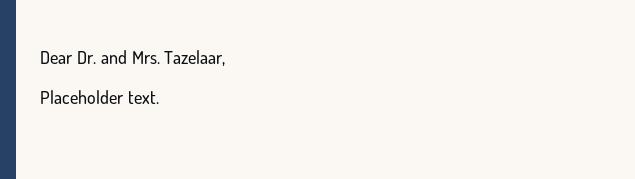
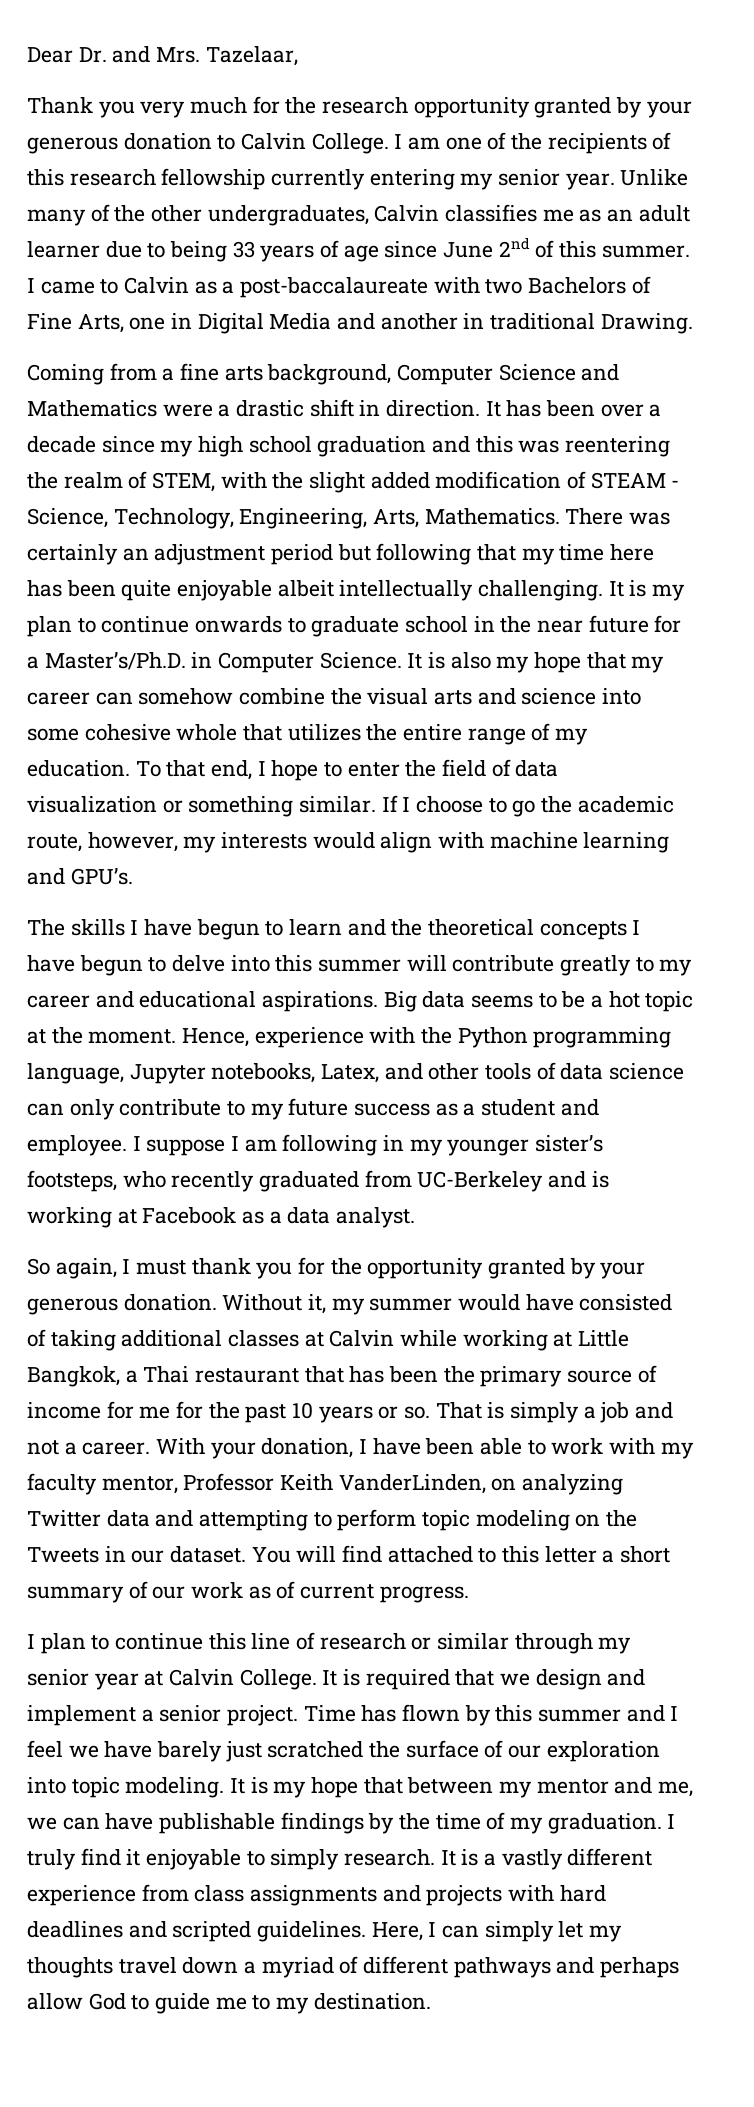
[40,90,159,104] Placeholder text. -> [27,96,692,118] [27,132,672,154] [27,168,689,190] [27,204,690,226] [27,237,690,262] [27,276,651,298] [27,313,693,334] [27,363,620,385] [27,399,662,417] [27,436,671,457] [27,471,680,493] [27,508,671,529] [27,543,655,565] [27,580,686,601] [27,615,682,637] [27,652,665,673] [27,688,642,705] [27,723,589,745] [27,759,559,781] [27,795,674,817] [27,832,670,853] [27,868,133,885] [27,919,641,940] [27,955,693,976] [27,991,694,1012] [27,1027,672,1048] [27,1062,685,1084] [27,1098,599,1120] [27,1134,604,1156] [27,1170,609,1192] [27,1207,416,1228] [27,1257,646,1279] [27,1294,673,1315] [27,1329,630,1351] [27,1365,657,1387] [27,1401,674,1423] [27,1438,694,1459] [27,1473,624,1495] [27,1509,638,1531] [27,1545,671,1563] [27,1581,469,1603] [27,1632,632,1654] [27,1669,646,1690] [27,1704,679,1726] [27,1740,660,1762] [27,1777,694,1798] [27,1812,676,1834] [27,1848,653,1870] [27,1884,606,1906] [27,1921,623,1942] [27,1956,680,1978] [27,1993,431,2014] Thank you very much for the research opportunity granted by your generous donation to Calvin College. I am one of the recipients of this research fellowship currently entering my senior year. Unlike many of the other undergraduates, Calvin classifies me as an adult learner due to being 33 years of age since June 2nd of this summer. I came to Calvin as a post-baccalaureate with two Bachelors of Fine Arts, one in Digital Media and another in traditional Drawing. // Coming from a fine arts background, Computer Science and Mathematics were a drastic shift in direction. It has been over a decade since my high school graduation and this was reentering the realm of STEM, with the slight added modification of STEAM - Science, Technology, Engineering, Arts, Mathematics. There was certainly an adjustment period but following that my time here has been quite enjoyable albeit intellectually challenging. It is my plan to continue onwards to graduate school in the near future for a Master’s/Ph.D. in Computer Science. It is also my hope that my career can somehow combine the visual arts and science into some cohesive whole that utilizes the entire range of my education. To that end, I hope to enter the field of data visualization or something similar. If I choose to go the academic route, however, my interests would align with machine learning and GPU’s. // The skills I have begun to learn and the theoretical concepts I have begun to delve into this summer will contribute greatly to my career and educational aspirations. Big data seems to be a hot topic at the moment. Hence, experience with the Python programming language, Jupyter notebooks, Latex, and other tools of data science can only contribute to my future success as a student and employee. I suppose I am following in my younger sister’s footsteps, who recently graduated from UC-Berkeley and is working at Facebook as a data analyst. // So again, I must thank you for the opportunity granted by your generous donation. Without it, my summer would have consisted of taking additional classes at Calvin while working at Little Bangkok, a Thai restaurant that has been the primary source of income for me for the past 10 years or so. That is simply a job and not a career. With your donation, I have been able to work with my faculty mentor, Professor Keith VanderLinden, on analyzing Twitter data and attempting to perform topic modeling on the Tweets in our dataset. You will find attached to this letter a short summary of our work as of current progress. // I plan to continue this line of research or similar through my senior year at Calvin College. It is required that we design and implement a senior project. Time has flown by this summer and I feel we have barely just scratched the surface of our exploration into topic modeling. It is my hope that between my mentor and me, we can have publishable findings by the time of my graduation. I truly find it enjoyable to simply research. It is a vastly different experience from class assignments and projects with hard deadlines and scripted guidelines. Here, I can simply let my thoughts travel down a myriad of different pathways and perhaps allow God to guide me to my destination.

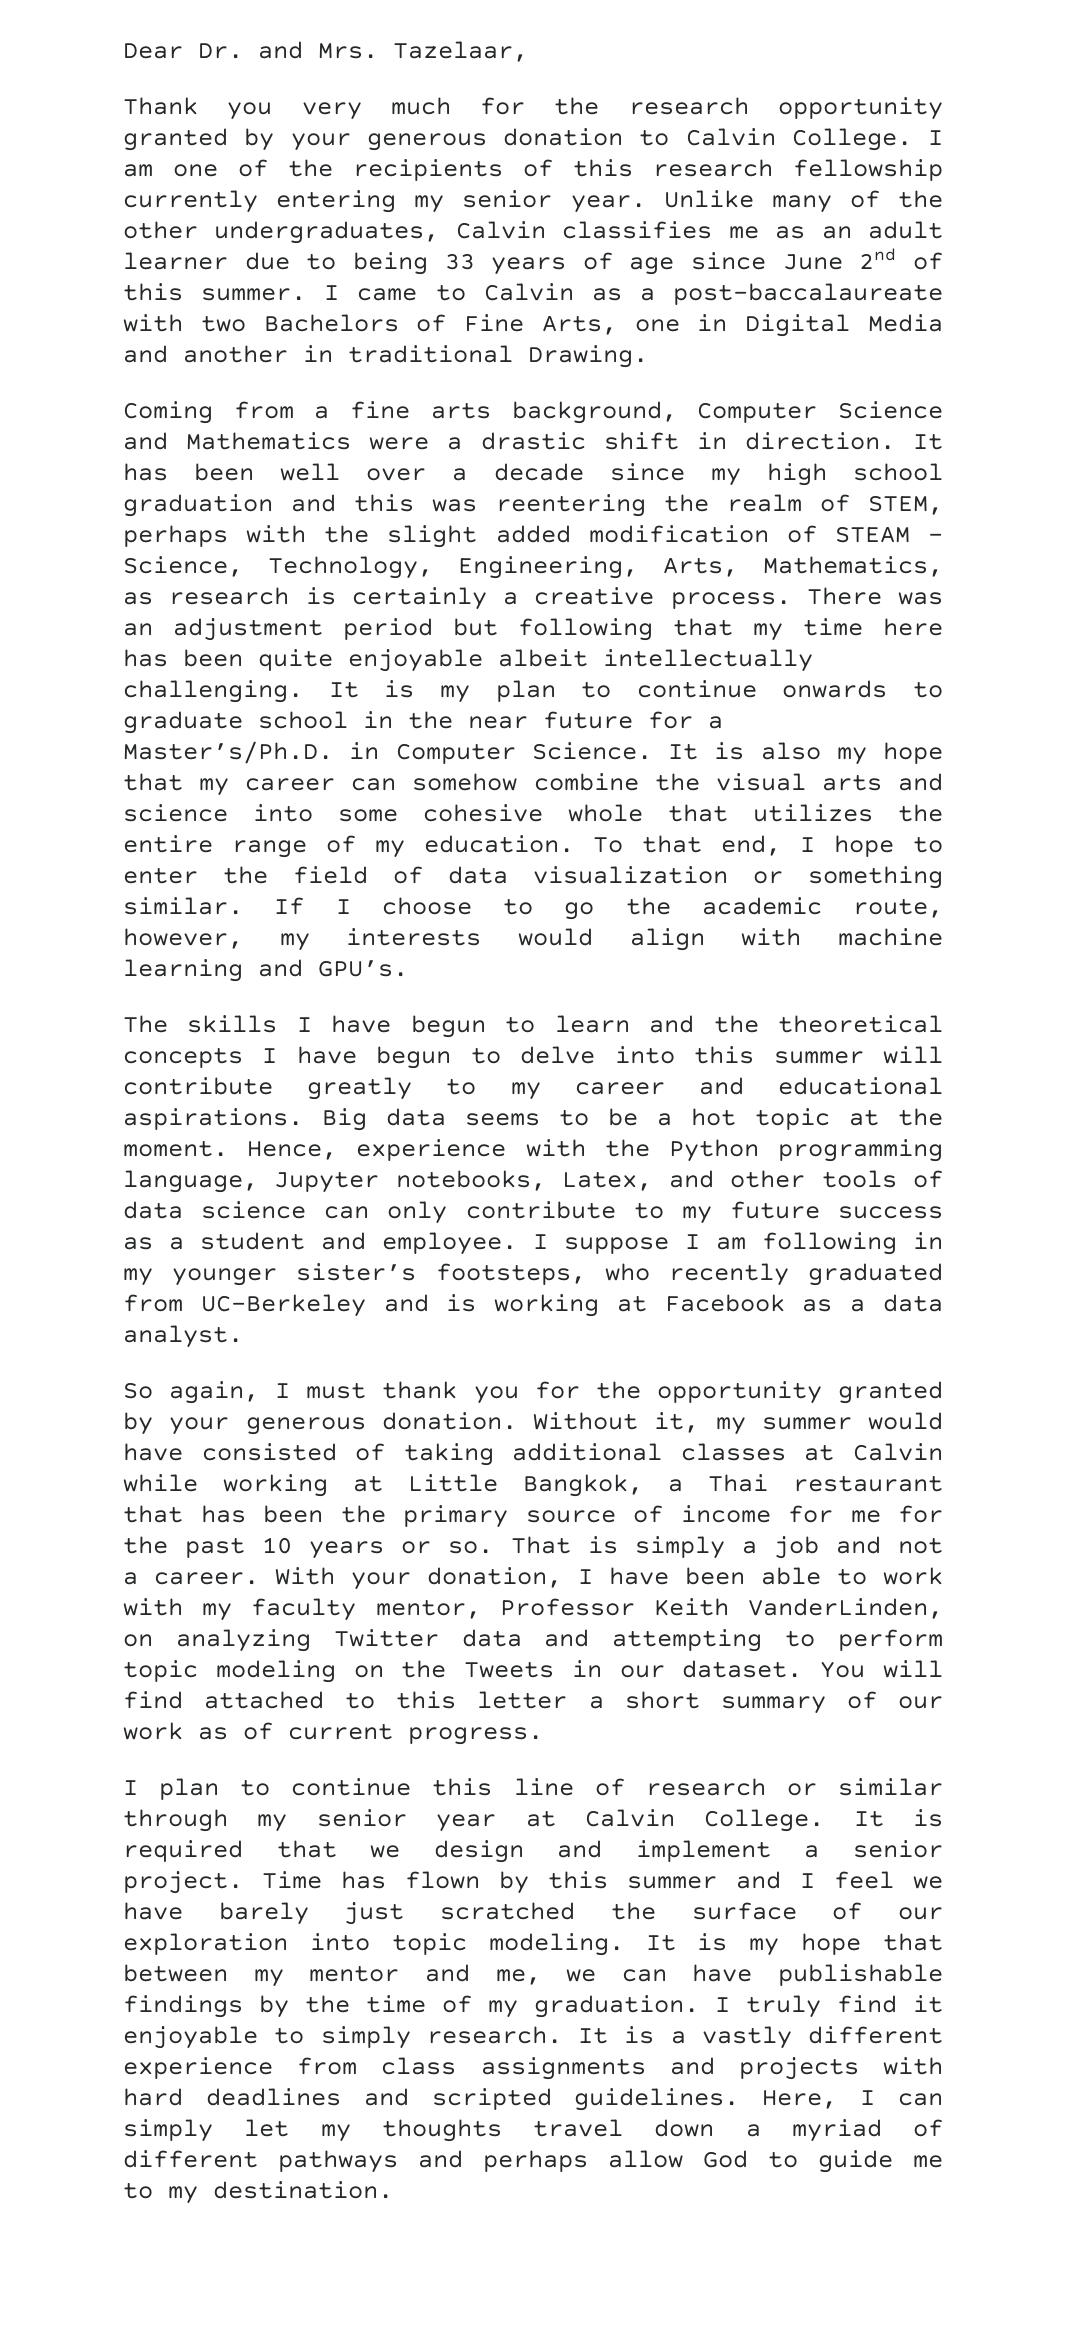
(596, 408) none -> [280,463,341,481] well
(216, 482) none -> [123,525,228,547] perhaps
[424,508,560,525] Mathematics. -> [763,556,943,577] [123,587,791,610] Mathematics, as research is certainly a creative process.
[27,544,118,565] certainly -> (943, 598) none

